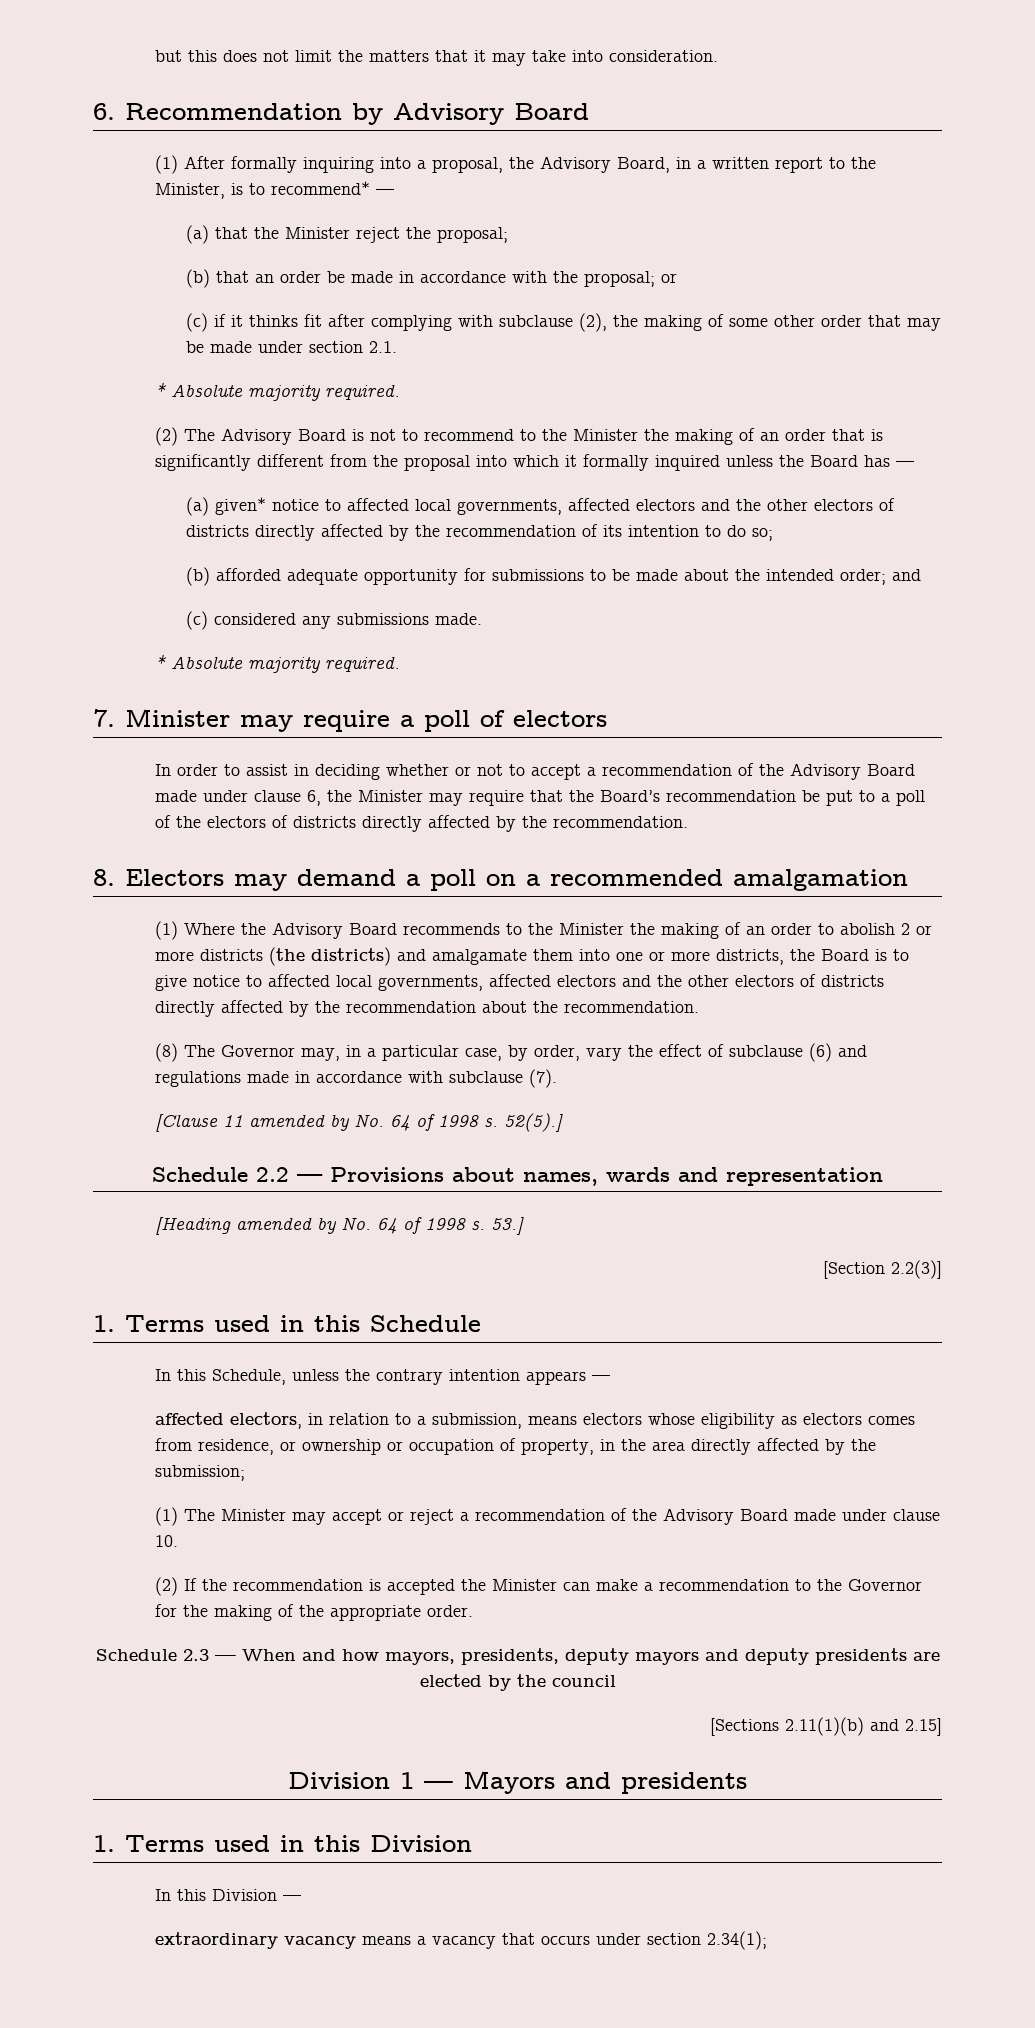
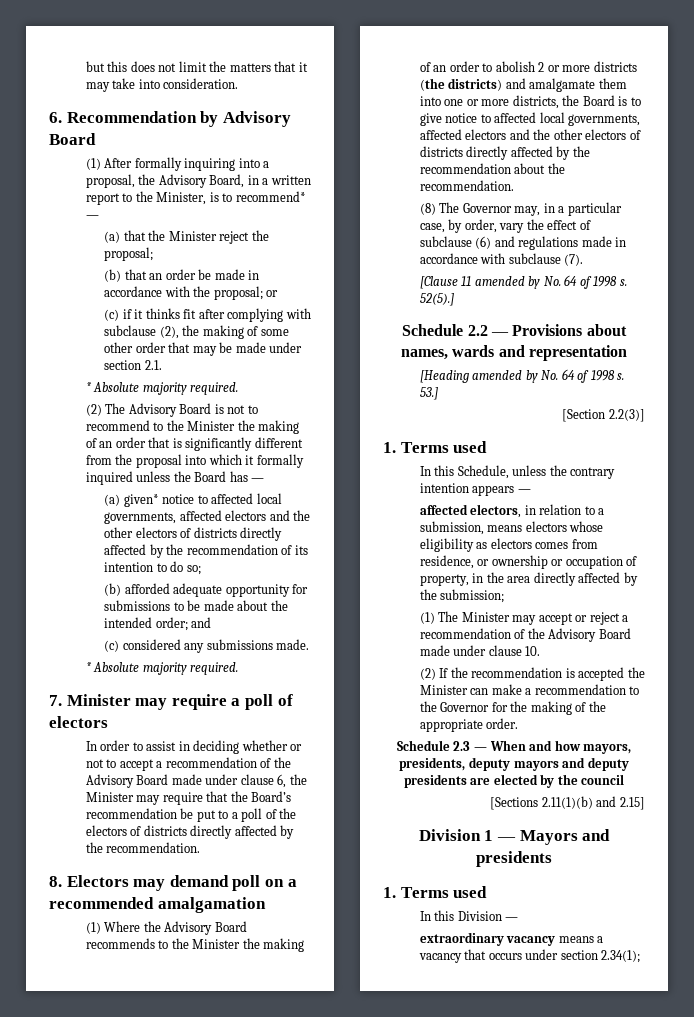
[406,874,420,886] a -> (229, 881) none
[280,1315,481,1332] in this Schedule -> (488, 447) none
[280,1835,472,1852] in this Division -> (488, 892) none

